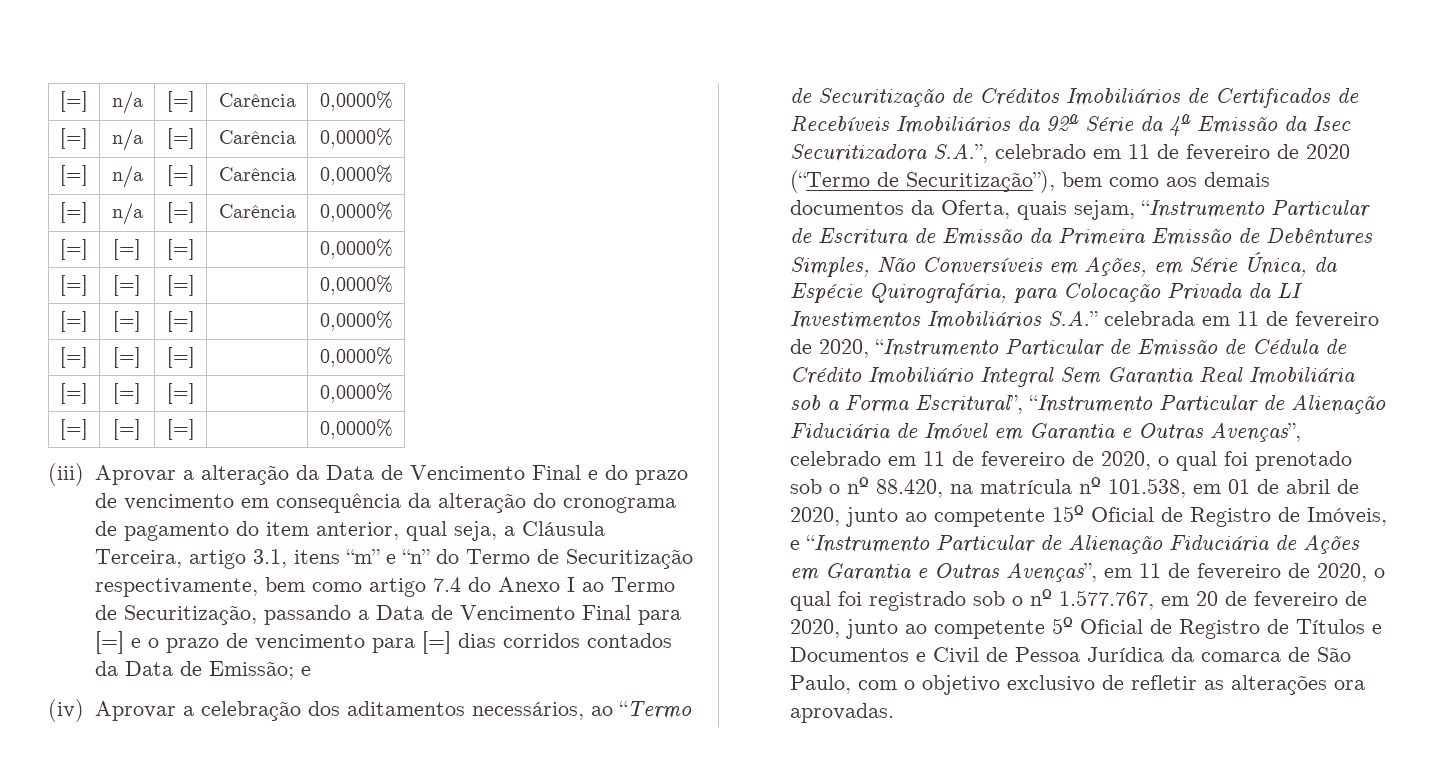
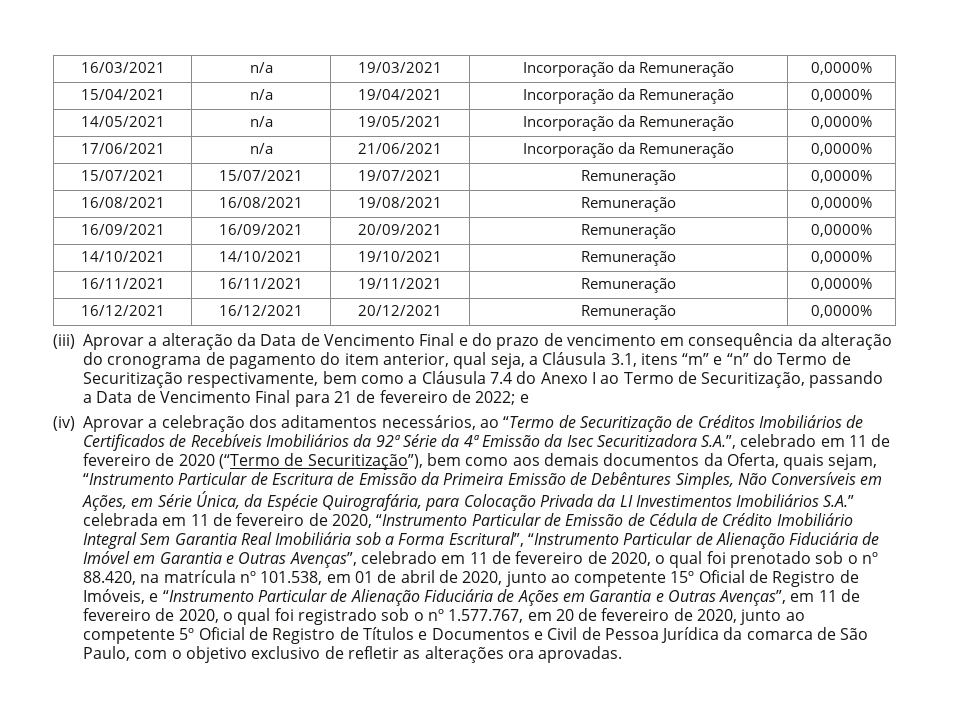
[60,91,88,112] [111,92,143,114] [166,91,195,112] [218,93,296,107] [319,91,393,111] [60,128,88,149] [111,129,143,151] [166,128,195,149] [218,130,296,144] [319,128,393,148] [60,165,88,186] [111,166,143,188] [166,165,195,186] [218,167,296,181] [319,165,393,185] [60,202,88,223] [111,203,143,225] [166,202,195,223] [218,204,296,218] [319,202,393,222] [60,239,88,260] [113,239,141,260] [166,239,195,260] [319,239,393,259] [60,275,88,296] [113,275,141,296] [166,275,195,296] [319,275,393,295] [60,311,88,332] [113,311,141,332] [166,311,195,332] [319,311,393,331] [60,347,88,368] [113,347,141,368] [166,347,195,368] [319,347,393,367] [60,383,88,404] [113,383,141,404] [166,383,195,404] [319,383,393,403] [60,419,88,440] [113,419,141,440] [166,419,195,440] [=] | n/a | [=] | Carência | 0,0000% // [=] | n/a | [=] | Carência | 0,0000% // [=] | n/a | [=] | Carência | 0,0000% // [=] | n/a | [=] | Carência | 0,0000% // [=] | [=] | [=] | | 0,0000% // [=] | [=] | [=] | | 0,0000% // [=] | [=] | [=] | | 0,0000% // [=] | [=] | [=] | | 0,0000% // [=] | [=] | [=] | | 0,0000% // [=] | [=] | [=] | -> [80,62,165,73] [249,62,273,73] [358,62,442,73] [523,61,734,77] [811,62,872,75] [80,89,165,100] [249,89,273,100] [358,89,442,100] [523,88,734,104] [811,89,872,102] [80,116,165,127] [249,116,273,127] [358,116,442,127] [523,115,734,131] [811,116,872,129] [80,143,165,154] [249,143,273,154] [358,143,442,154] [523,142,734,158] [811,143,872,156] [80,170,165,181] [219,170,303,181] [358,170,442,181] [581,170,676,185] [811,170,872,183] [80,197,165,208] [219,197,303,208] [358,197,442,208] [581,197,676,212] [811,197,872,210] [80,224,165,235] [219,224,303,235] [358,224,442,235] [581,224,676,239] [811,224,872,237] [80,251,165,262] [219,251,303,262] [358,251,442,262] [581,251,676,266] [811,251,872,264] [80,278,165,289] [219,278,303,289] [358,278,442,289] [581,278,676,293] [811,278,872,291] [80,305,165,316] [219,305,303,316] [358,305,442,316] [581,305,676,320] 16/03/2021 | n/a | 19/03/2021 | Incorporação da Remuneração | 0,0000% // 15/04/2021 | n/a | 19/04/2021 | Incorporação da Remuneração | 0,0000% // 14/05/2021 | n/a | 19/05/2021 | Incorporação da Remuneração | 0,0000% // 17/06/2021 | n/a | 21/06/2021 | Incorporação da Remuneração | 0,0000% // 15/07/2021 | 15/07/2021 | 19/07/2021 | Remuneração | 0,0000% // 16/08/2021 | 16/08/2021 | 19/08/2021 | Remuneração | 0,0000% // 16/09/2021 | 16/09/2021 | 20/09/2021 | Remuneração | 0,0000% // 14/10/2021 | 14/10/2021 | 19/10/2021 | Remuneração | 0,0000% // 16/11/2021 | 16/11/2021 | 19/11/2021 | Remuneração | 0,0000% // 16/12/2021 | 16/12/2021 | 20/12/2021 | Remuneração
[94,549,246,569] Terceira, artigo -> (607, 358) none
[368,578,426,597] artigo -> [408,371,486,384] a Cláusula
[94,631,672,654] [94,661,294,680] [=] e o prazo de vencimento para [=] dias corridos contados da Data de Emissão; -> [333,390,516,405] 21 de fevereiro de 2022;

